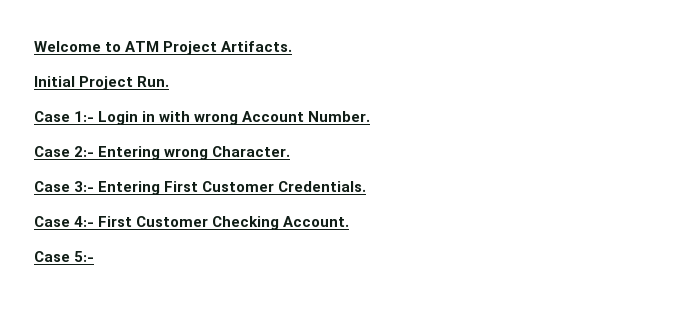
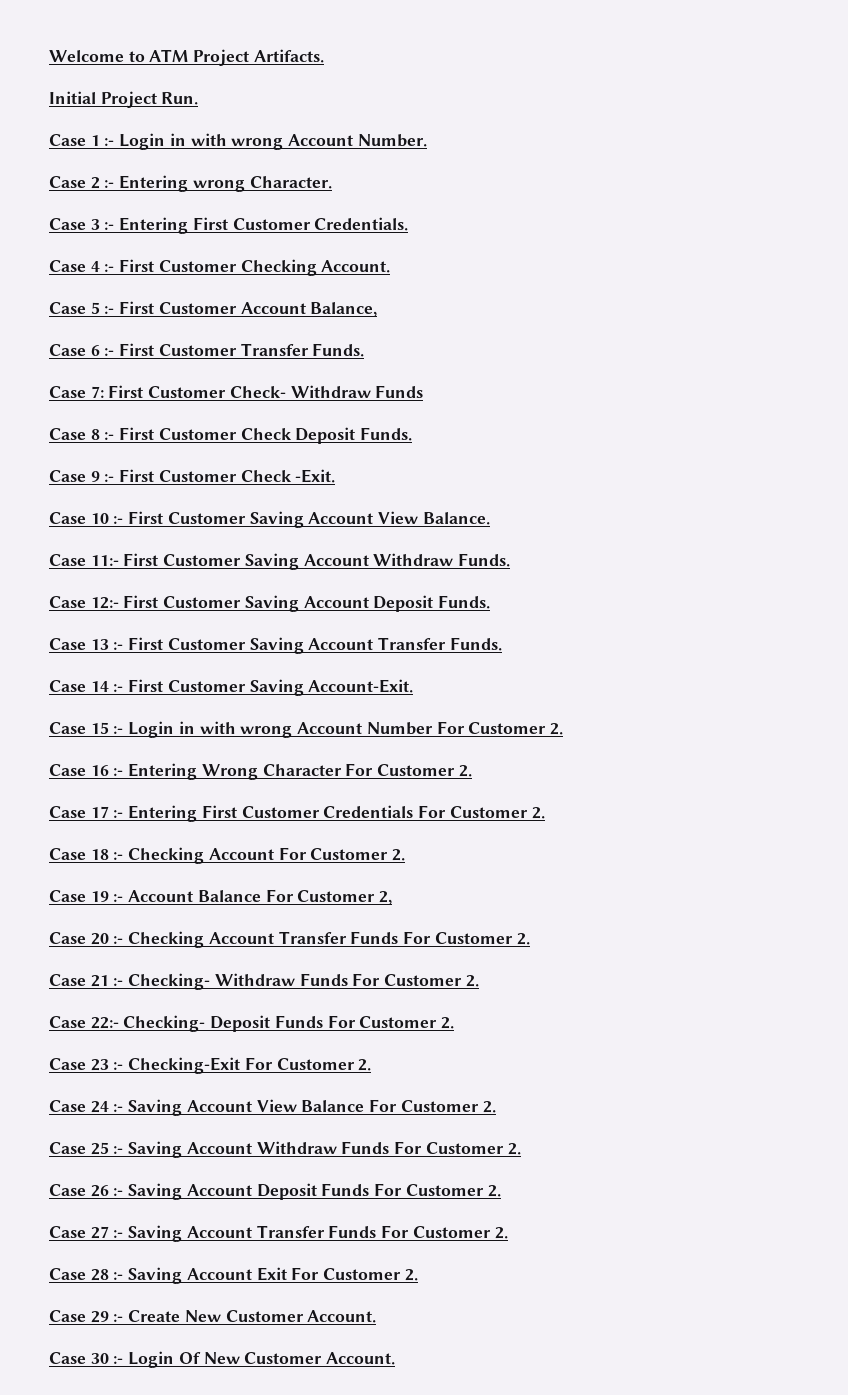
[74,111,95,122] 1:- -> [90,135,115,146] 1 :-
[74,146,95,157] 2:- -> [90,177,115,189] 2 :-
[74,181,95,192] 3:- -> [90,219,115,230] 3 :-
[74,216,95,227] 4:- -> [90,261,115,272] 4 :-
[74,251,95,262] 5:- -> [90,301,378,317] [49,343,365,357] [49,385,424,398] [49,427,413,444] [49,469,336,483] [49,511,490,528] [49,553,511,570] [49,595,491,612] [49,637,502,654] [49,679,414,696] [49,721,563,738] [49,763,472,780] [49,805,545,822] [49,847,406,864] [49,889,393,905] [49,931,530,948] [49,973,479,990] [49,1015,455,1032] [49,1057,372,1074] [49,1099,496,1116] [49,1141,521,1158] [49,1183,501,1200] [49,1225,508,1242] [49,1267,418,1284] [49,1310,377,1323] [49,1351,396,1368] 5 :- First Customer Account Balance, // Case 6 :- First Customer Transfer Funds. // Case 7: First Customer Check- Withdraw Funds // Case 8 :- First Customer Check Deposit Funds. // Case 9 :- First Customer Check -Exit. // Case 10 :- First Customer Saving Account View Balance. // Case 11:- First Customer Saving Account Withdraw Funds. // Case 12:- First Customer Saving Account Deposit Funds. // Case 13 :- First Customer Saving Account Transfer Funds. // Case 14 :- First Customer Saving Account-Exit. // Case 15 :- Login in with wrong Account Number For Customer 2. // Case 16 :- Entering Wrong Character For Customer 2. // Case 17 :- Entering First Customer Credentials For Customer 2. // Case 18 :- Checking Account For Customer 2. // Case 19 :- Account Balance For Customer 2, // Case 20 :- Checking Account Transfer Funds For Customer 2. // Case 21 :- Checking- Withdraw Funds For Customer 2. // Case 22:- Checking- Deposit Funds For Customer 2. // Case 23 :- Checking-Exit For Customer 2. // Case 24 :- Saving Account View Balance For Customer 2. // Case 25 :- Saving Account Withdraw Funds For Customer 2. // Case 26 :- Saving Account Deposit Funds For Customer 2. // Case 27 :- Saving Account Transfer Funds For Customer 2. // Case 28 :- Saving Account Exit For Customer 2. // Case 29 :- Create New Customer Account. // Case 30 :- Login Of New Customer Account.

